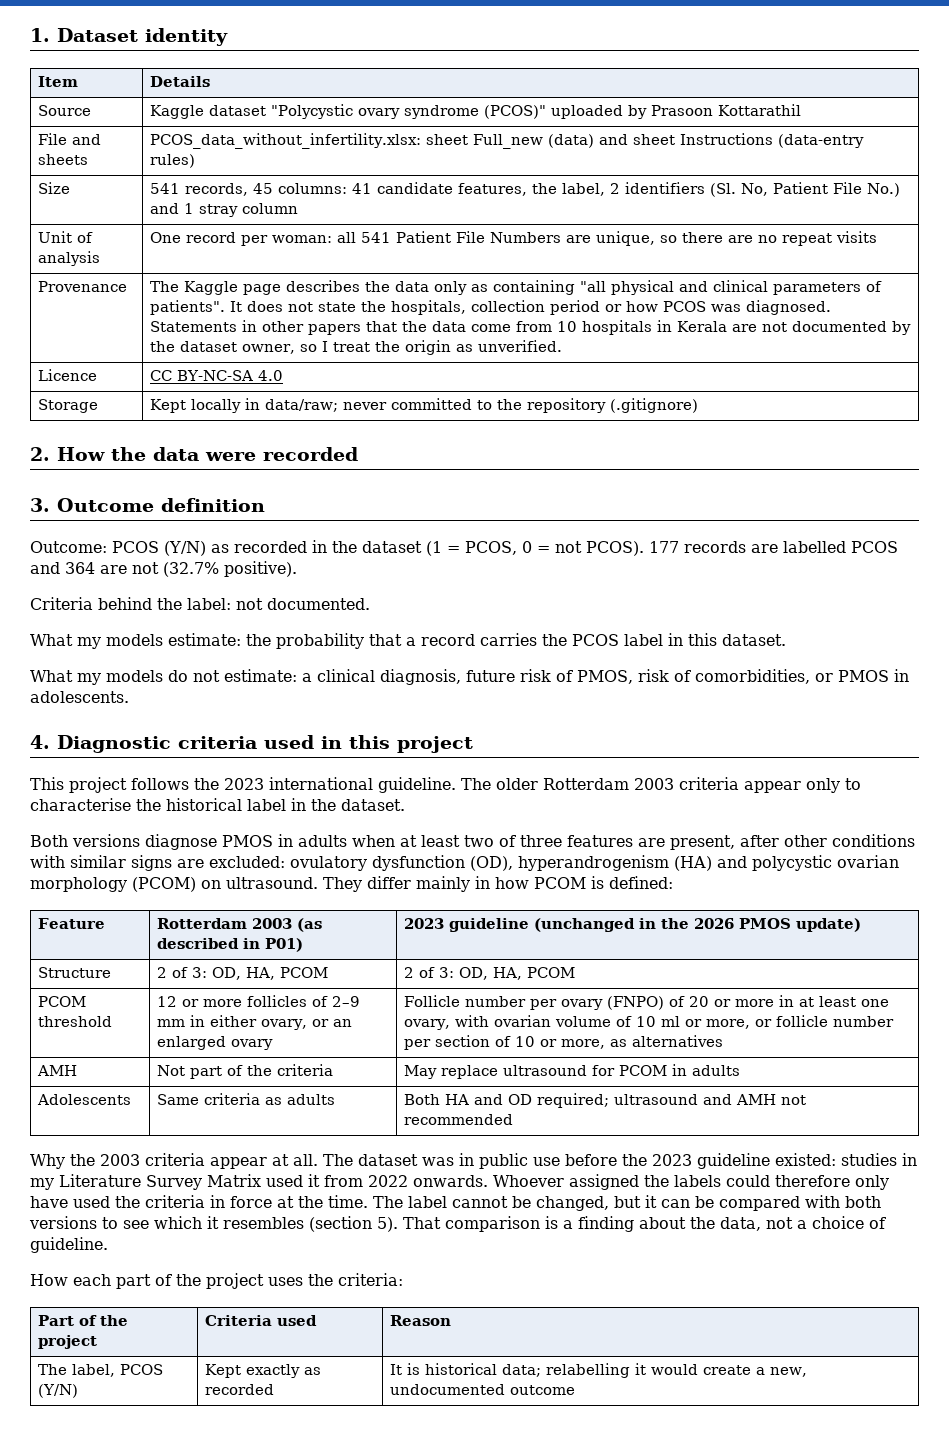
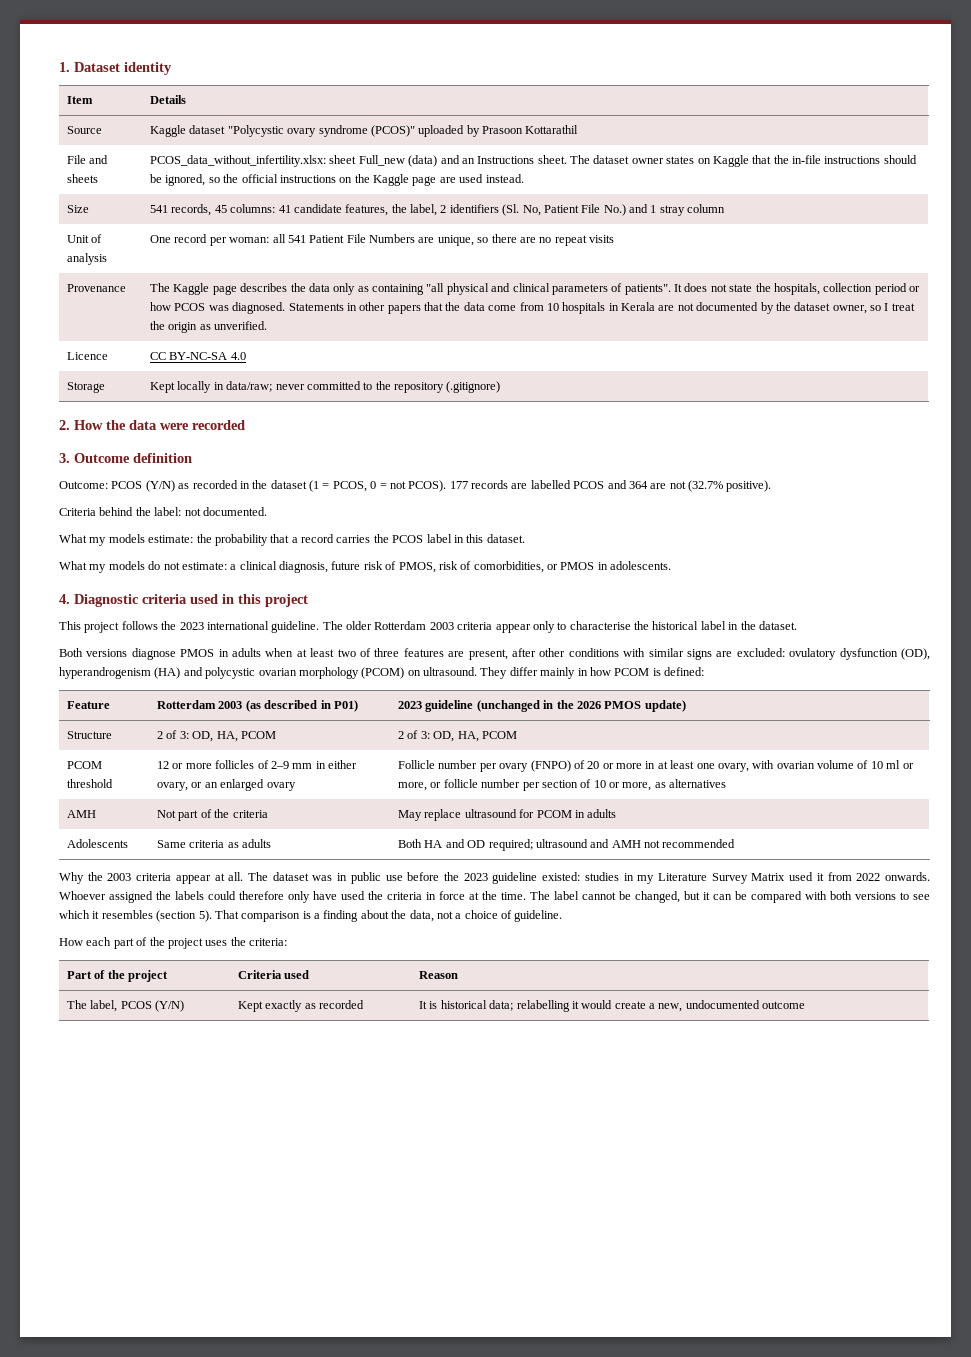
[632,133,864,148] [149,154,195,168] sheet Instructions (data-entry rules) -> [461,155,917,167] [149,174,524,186] an Instructions sheet. The dataset owner states on Kaggle that the in-file instructions should be ignored, so the official instructions on the Kaggle page are used instead.

